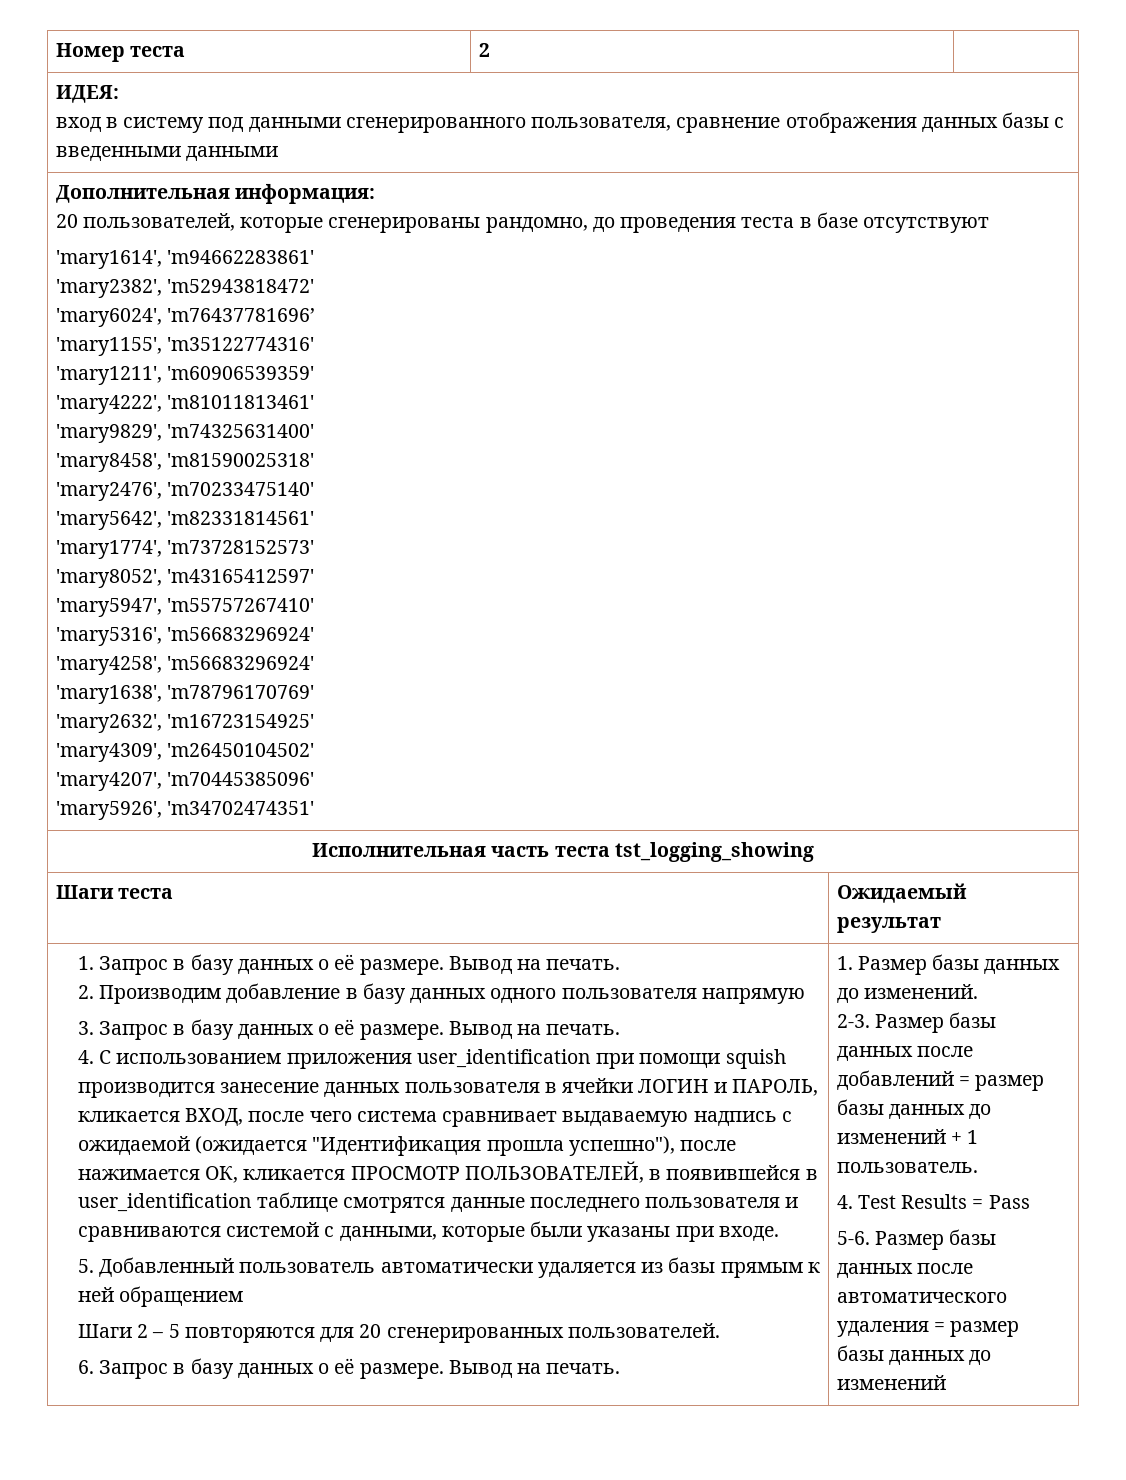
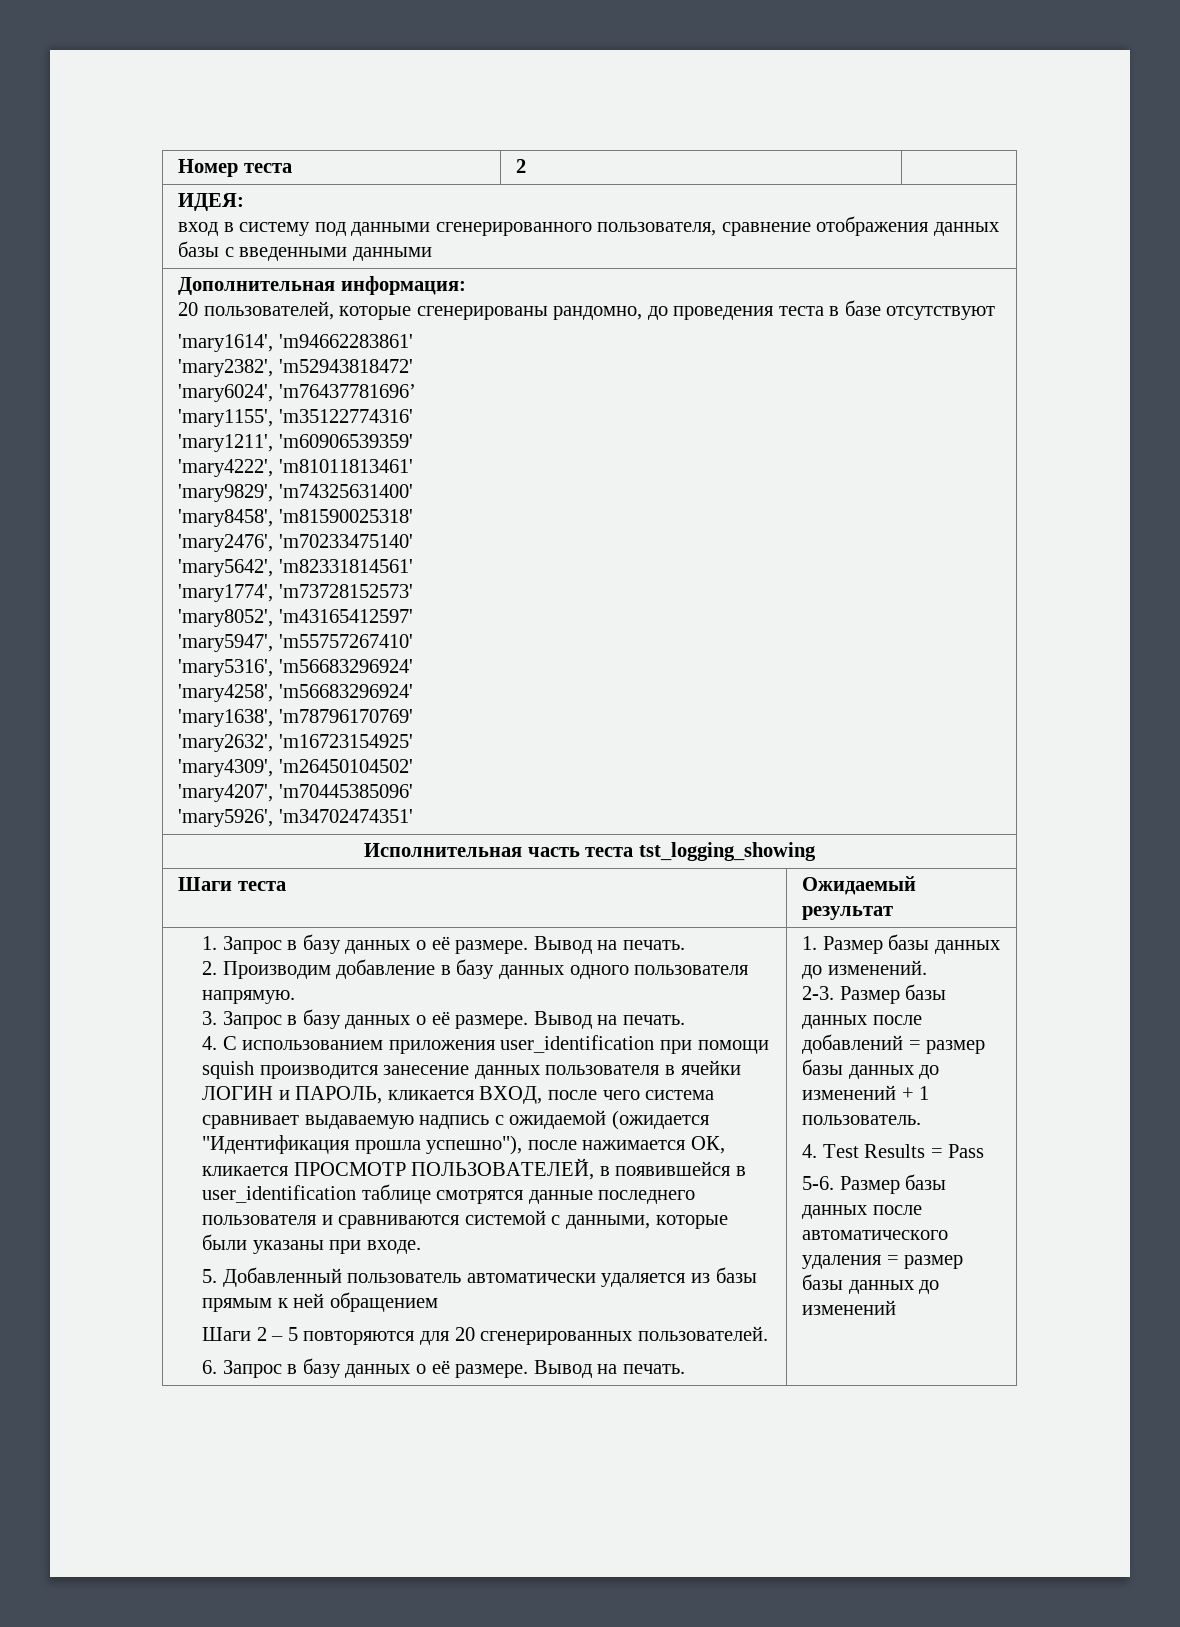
[701,988,805,1004] напрямую -> [202,990,296,1004] напрямую.

